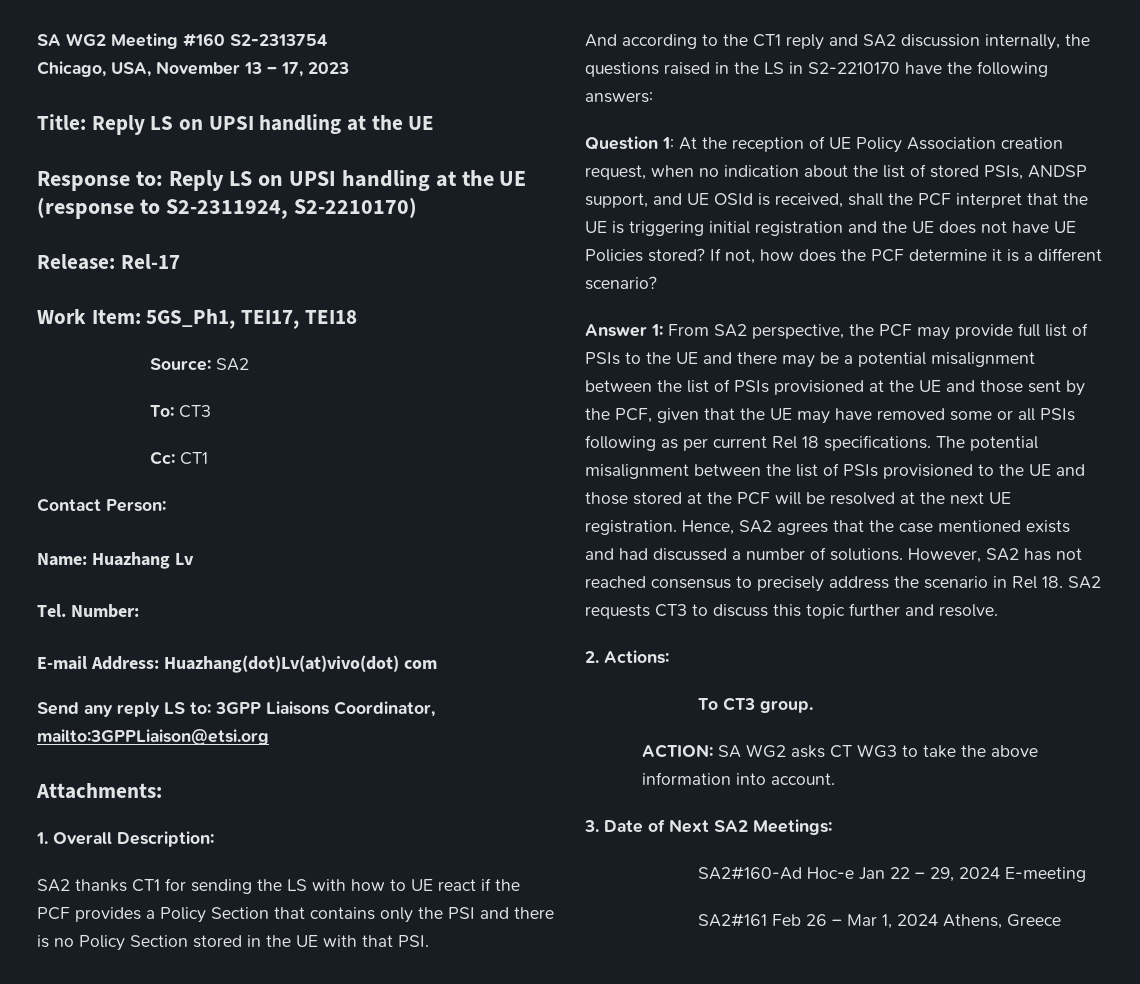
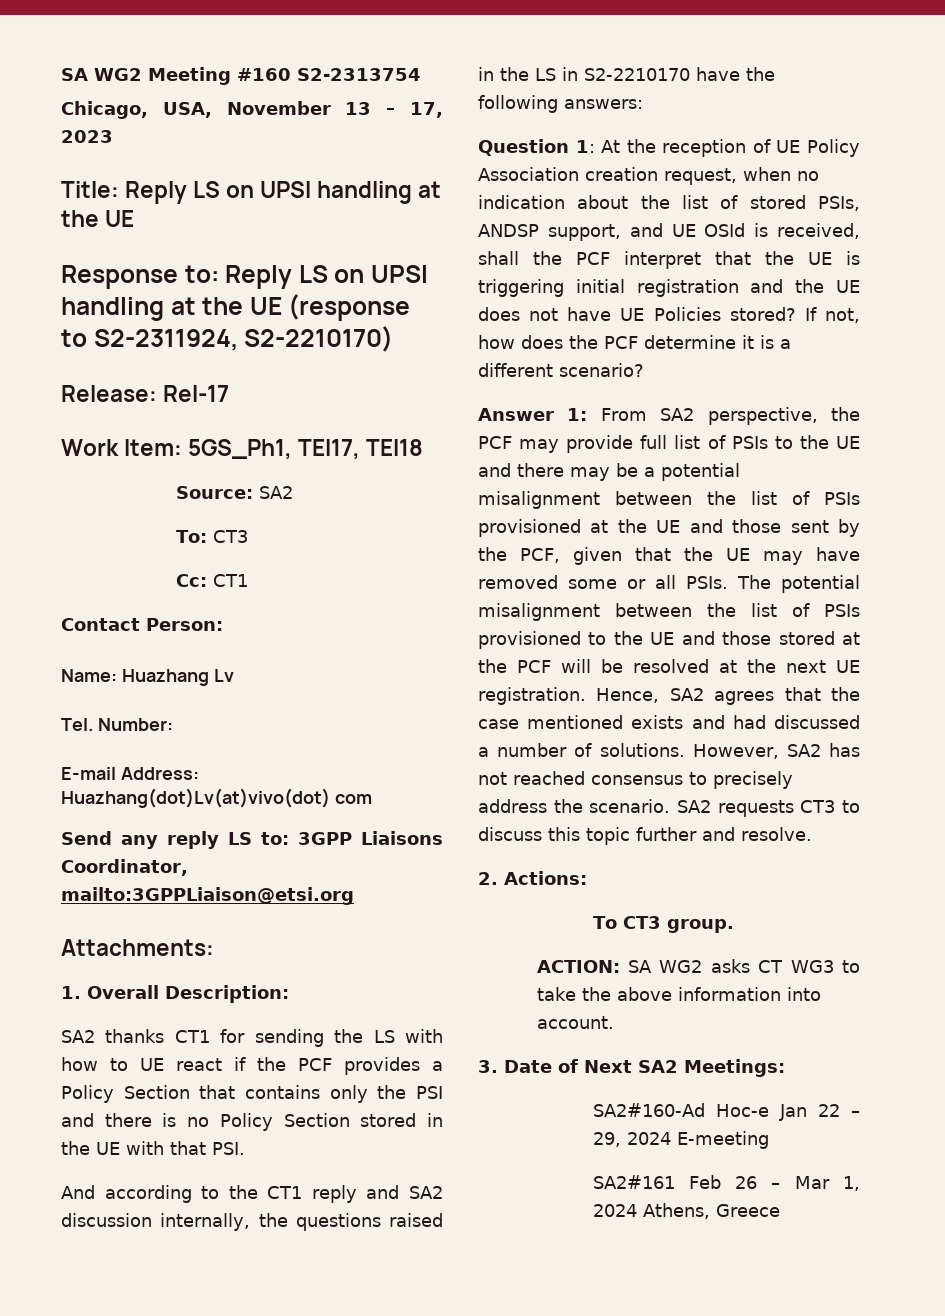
[1040,408,1075,421] [585,435,931,451] PSIs following as per current Rel 18 specifications. -> [686,576,728,589] PSIs.
[924,576,1063,589] scenario in Rel 18. -> [589,799,671,813] scenario.

